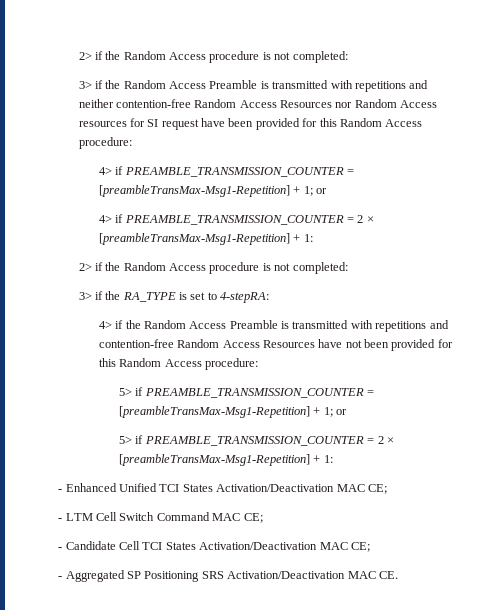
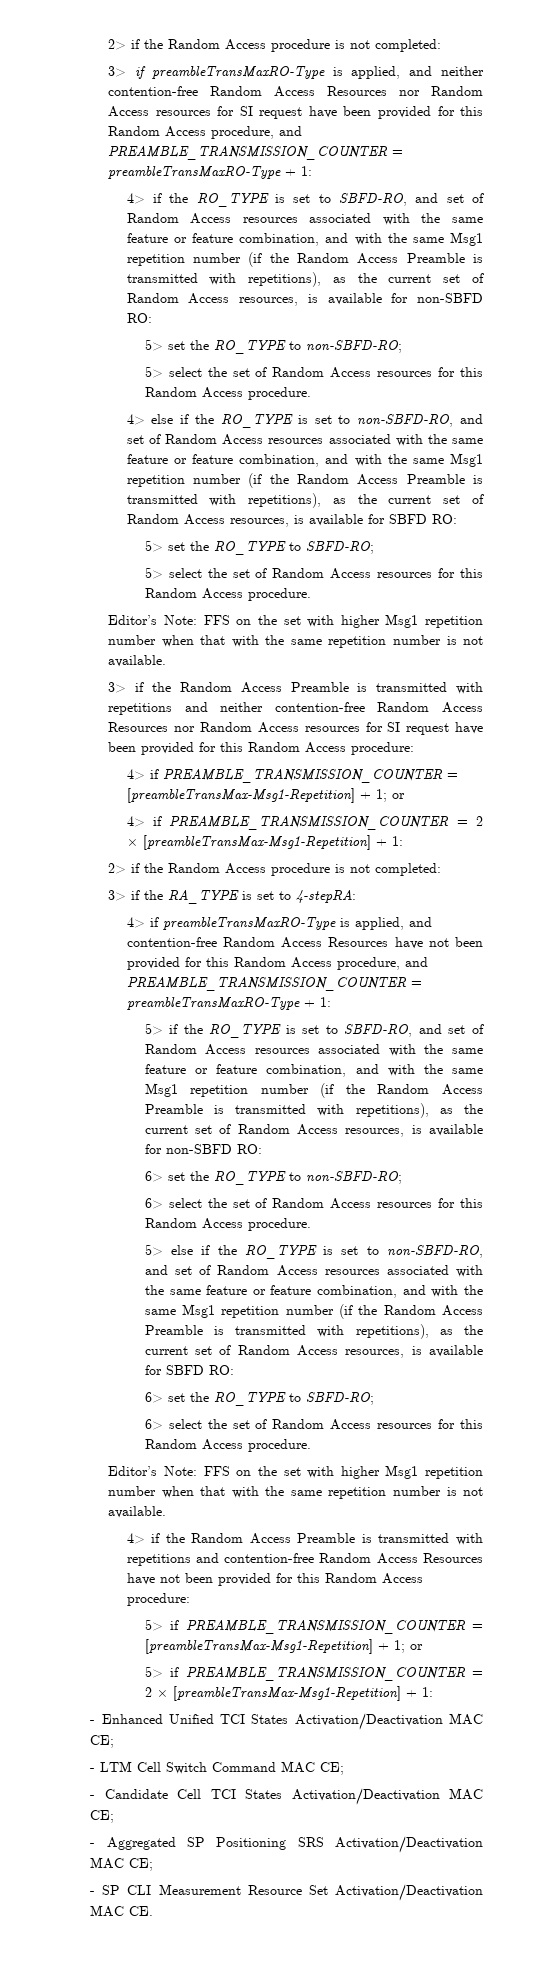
[78,51,348,63] 2> if the Random Access procedure is not completed: -> [108,39,442,52] [108,66,484,79] [108,86,483,97] [108,106,483,119] [108,126,303,139] [108,146,404,160] [108,166,313,179] [126,193,484,207] [126,213,484,225] [126,232,483,246] [126,252,483,267] [126,272,484,287] [126,293,483,306] [126,313,152,323] [144,339,402,354] [144,366,484,378] [144,387,311,400] [126,414,484,428] [126,434,483,446] [126,453,483,467] [126,473,483,488] [126,493,484,508] [126,514,457,527] [144,540,374,555] [144,567,484,579] [144,588,311,601] [108,614,483,628] [108,635,483,648] [108,655,167,667] 2> if the Random Access procedure is not completed: // 3> if preambleTransMaxRO-Type is applied, and neither contention-free Random Access Resources nor Random Access resources for SI request have been provided for this Random Access procedure, and PREAMBLE_TRANSMISSION_COUNTER = preambleTransMaxRO-Type + 1: // 4> if the RO_TYPE is set to SBFD-RO, and set of Random Access resources associated with the same feature or feature combination, and with the same Msg1 repetition number (if the Random Access Preamble is transmitted with repetitions), as the current set of Random Access resources, is available for non-SBFD RO: // 5> set the RO_TYPE to non-SBFD-RO; // 5> select the set of Random Access resources for this Random Access procedure. // 4> else if the RO_TYPE is set to non-SBFD-RO, and set of Random Access resources associated with the same feature or feature combination, and with the same Msg1 repetition number (if the Random Access Preamble is transmitted with repetitions), as the current set of Random Access resources, is available for SBFD RO: // 5> set the RO_TYPE to SBFD-RO; // 5> select the set of Random Access resources for this Random Access procedure. // Editor’s Note: FFS on the set with higher Msg1 repetition number when that with the same repetition number is not available.
(270, 297) none -> [126,917,432,930] [126,937,483,949] [126,957,428,970] [126,977,422,991] [126,997,331,1010] [144,1023,485,1038] [144,1044,483,1056] [144,1064,483,1077] [144,1083,483,1098] [144,1103,484,1118] [144,1124,484,1137] [144,1144,262,1154] [144,1171,402,1185] [144,1198,484,1209] [144,1218,311,1231] [144,1244,484,1259] [144,1265,483,1277] [144,1285,484,1298] [144,1304,484,1319] [144,1324,484,1339] [144,1345,484,1358] [144,1365,234,1375] [144,1392,374,1406] [144,1419,484,1430] [144,1439,311,1452] [108,1465,483,1479] [108,1486,483,1499] [108,1506,167,1518] // 4> if preambleTransMaxRO-Type is applied, and contention-free Random Access Resources have not been provided for this Random Access procedure, and PREAMBLE_TRANSMISSION_COUNTER = preambleTransMaxRO-Type + 1: // 5> if the RO_TYPE is set to SBFD-RO, and set of Random Access resources associated with the same feature or feature combination, and with the same Msg1 repetition number (if the Random Access Preamble is transmitted with repetitions), as the current set of Random Access resources, is available for non-SBFD RO: // 6> set the RO_TYPE to non-SBFD-RO; // 6> select the set of Random Access resources for this Random Access procedure. // 5> else if the RO_TYPE is set to non-SBFD-RO, and set of Random Access resources associated with the same feature or feature combination, and with the same Msg1 repetition number (if the Random Access Preamble is transmitted with repetitions), as the current set of Random Access resources, is available for SBFD RO: // 6> set the RO_TYPE to SBFD-RO; // 6> select the set of Random Access resources for this Random Access procedure. // Editor’s Note: FFS on the set with higher Msg1 repetition number when that with the same repetition number is not available.
(376, 575) none -> [129,1858,154,1871] [90,1884,483,1901] [90,1905,125,1917] CE; // - SP CLI Measurement Resource Set Activation/Deactivation MAC

